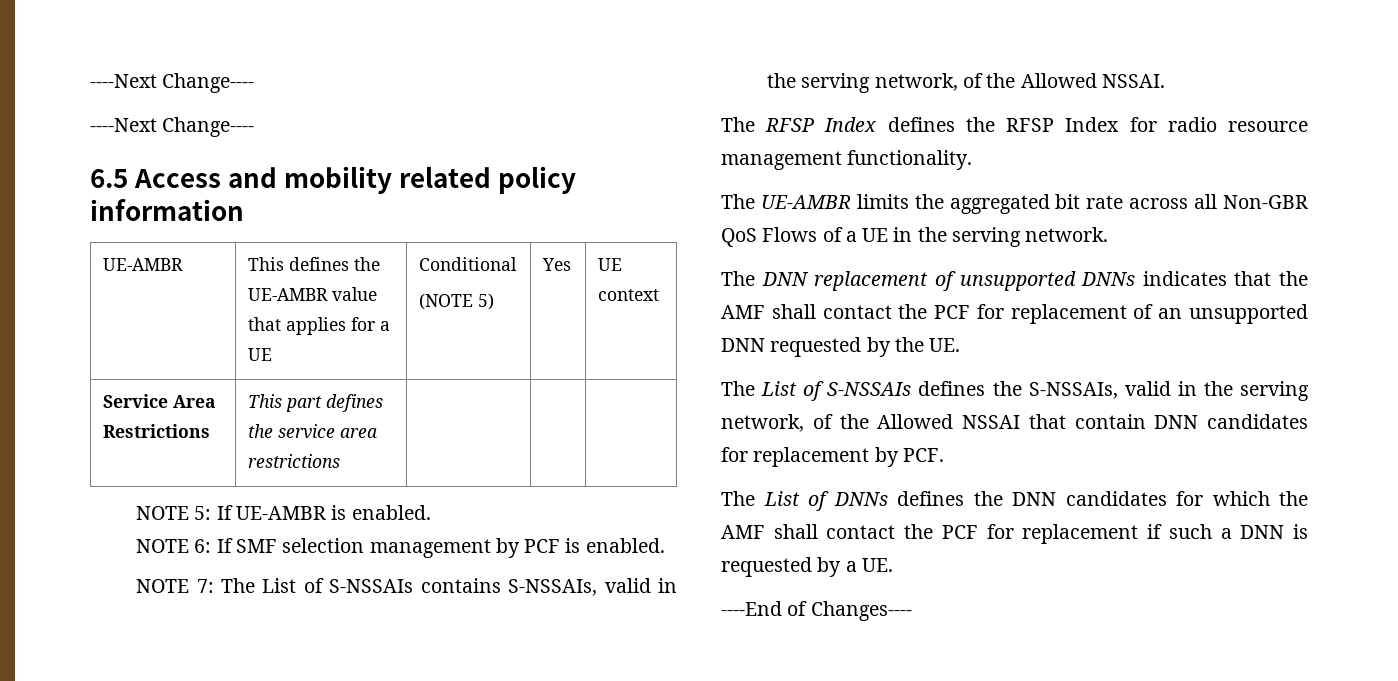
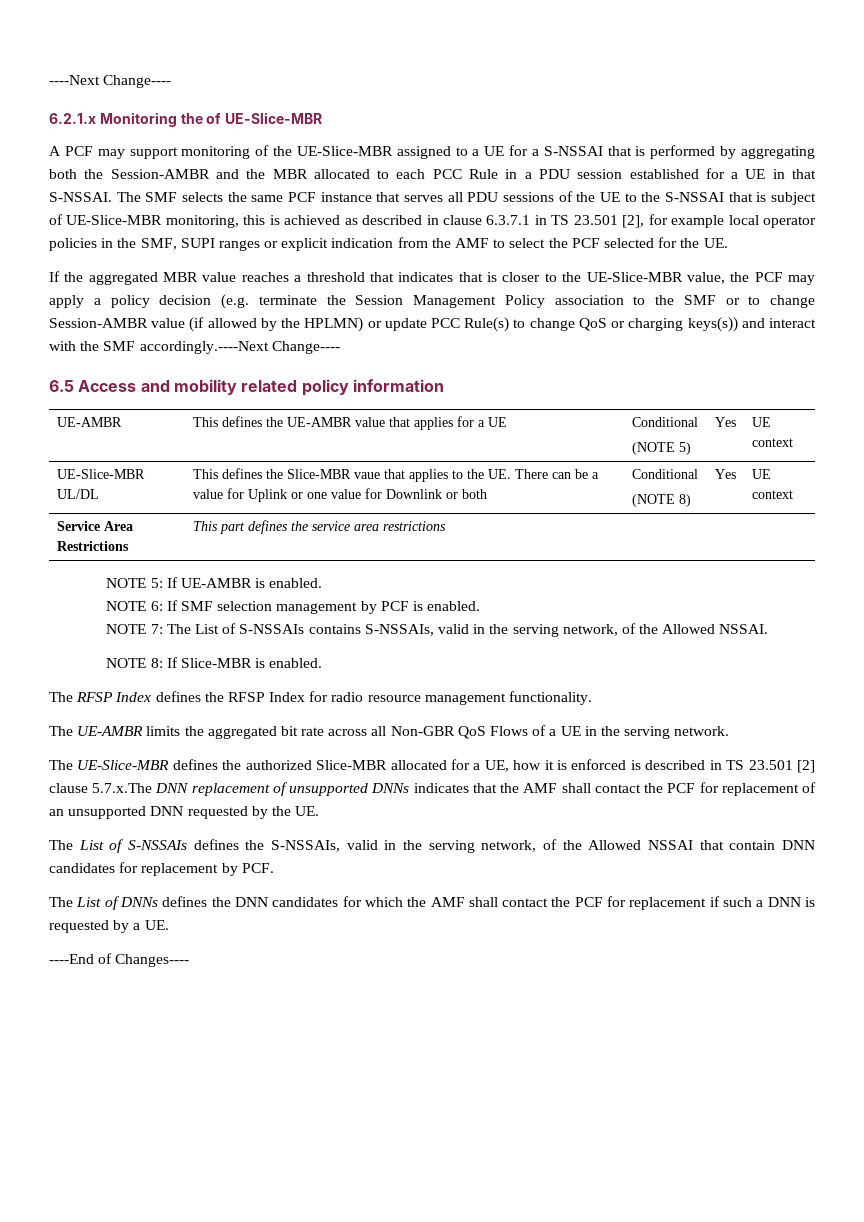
[90,73,255,93] [90,118,157,132] ----Next Change---- // ----Next -> [49,75,172,88] [49,112,323,127] [49,145,816,159] [49,168,816,179] [49,191,816,205] [49,214,817,228] [49,237,728,251] [49,271,815,285] [49,294,815,309] [49,317,816,332] [49,341,269,354] ----Next Change---- // 6.2.1.x Monitoring the of UE-Slice-MBR // A PCF may support monitoring of the UE-Slice-MBR assigned to a UE for a S-NSSAI that is performed by aggregating both the Session-AMBR and the MBR allocated to each PCC Rule in a PDU session established for a UE in that S-NSSAI. The SMF selects the same PCF instance that serves all PDU sessions of the UE to the S-NSSAI that is subject of UE-Slice-MBR monitoring, this is achieved as described in clause 6.3.7.1 in TS 23.501 [2], for example local operator policies in the SMF, SUPI ranges or explicit indication from the AMF to select the PCF selected for the UE. // If the aggregated MBR value reaches a threshold that indicates that is closer to the UE-Slice-MBR value, the PCF may apply a policy decision (e.g. terminate the Session Management Policy association to the SMF or to change Session-AMBR value (if allowed by the HPLMN) or update PCC Rule(s) to change QoS or charging keys(s)) and interact with the SMF accordingly.----Next
(659, 295) none -> [56,469,145,479] [56,489,99,499] [192,468,599,482] [192,488,487,502] [631,469,698,479] [631,494,691,507] [714,469,736,479] [751,469,771,479] [751,490,793,499] // UE-Slice-MBR UL/DL | This defines the Slice-MBR vaue that applies to the UE. There can be a value for Uplink or one value for Downlink or both | Conditional // (NOTE 8) | Yes | UE context
(1165, 81) none -> [106,657,323,668] // NOTE 8: If Slice-MBR is enabled.
(755, 278) none -> [77,759,816,773] [49,783,153,793] UE-Slice-MBR defines the authorized Slice-MBR allocated for a UE, how it is enforced is described in TS 23.501 [2] clause 5.7.x.The

